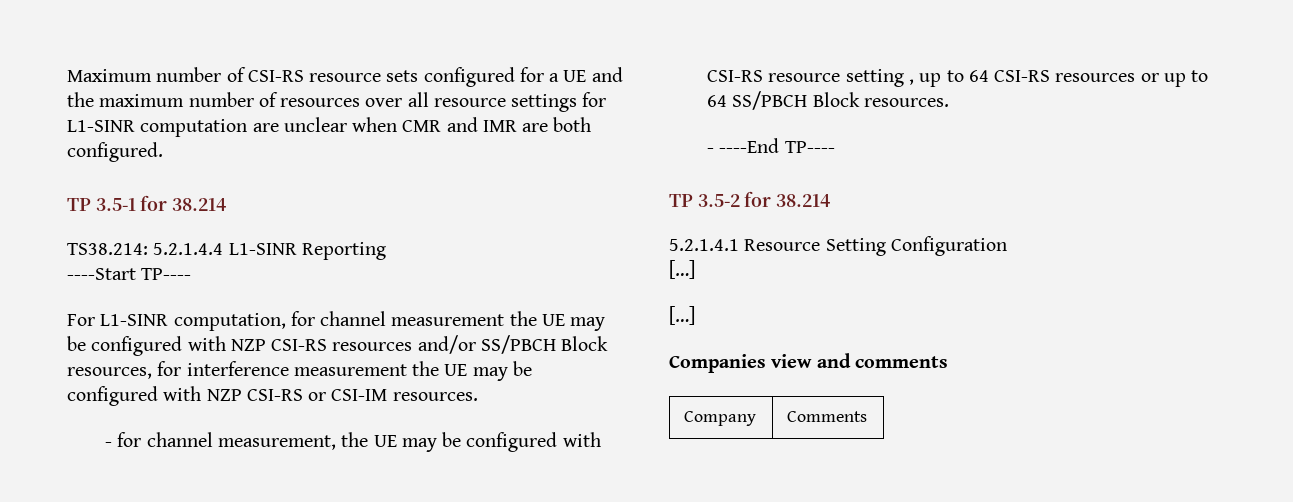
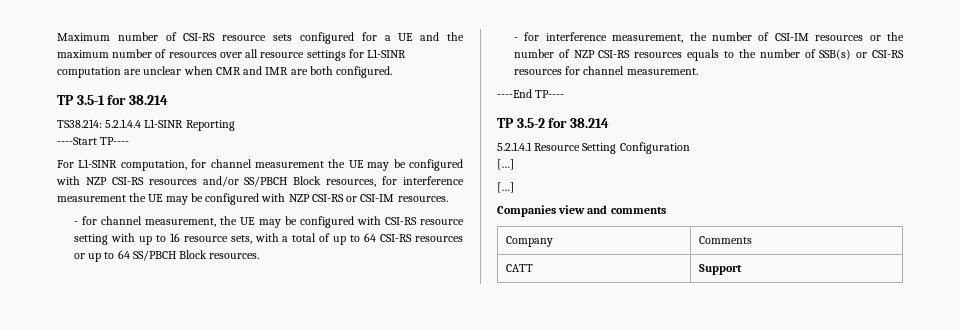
[908,79,914,85] , -> [110,233,331,245] with up to 16 resource sets, with a total of
(715, 150) none -> [524,32,904,43] [513,49,905,61] [513,66,698,75] for interference measurement, the number of CSI-IM resources or the number of NZP CSI-RS resources equals to the number of SSB(s) or CSI-RS resources for channel measurement. //
(868, 416) none -> [505,264,533,272] [698,264,742,275] // CATT | Support

